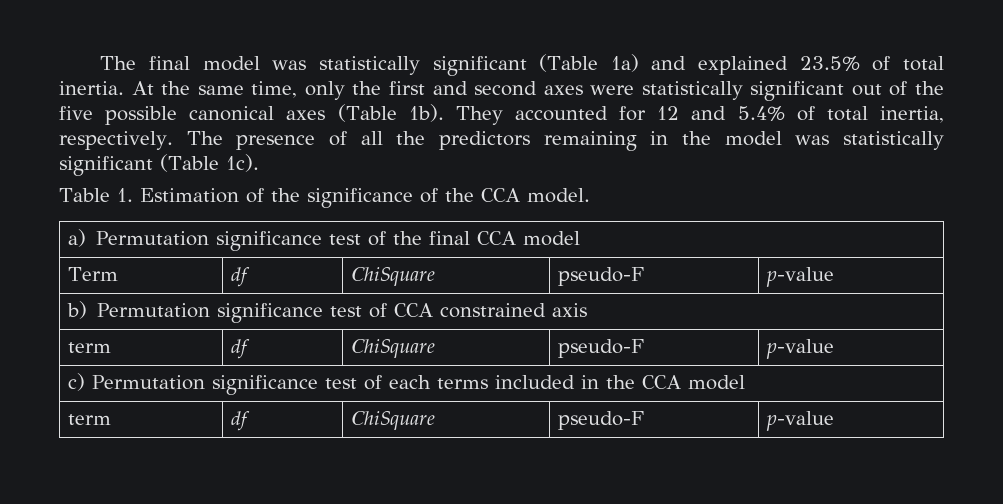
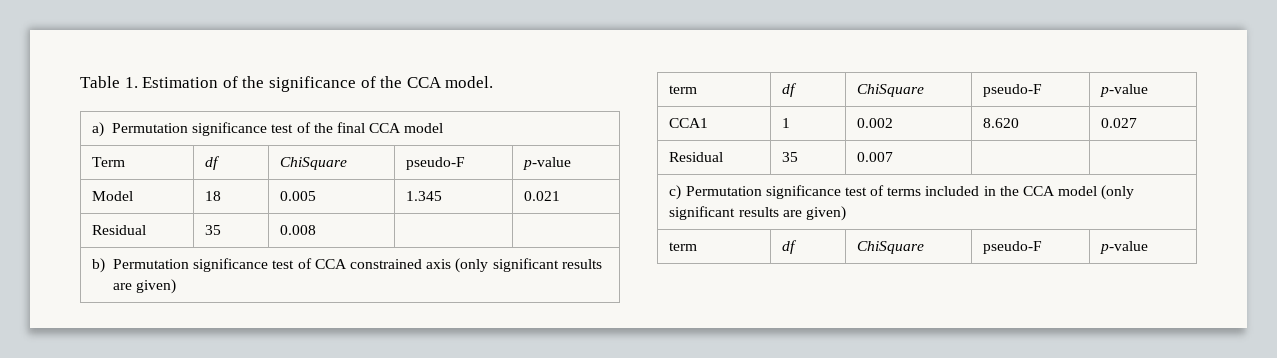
[100,54,944,76] [59,81,944,101] [59,104,944,125] [59,131,945,151] [59,154,259,176] The final model was statistically significant (Table 1a) and explained 23.5% of total inertia. At the same time, only the first and second axes were statistically significant out of the five possible canonical axes (Table 1b). They accounted for 12 and 5.4% of total inertia, respectively. The presence of all the predictors remaining in the model was statistically significant (Table 1c). // -> (80, 82) none
(834, 277) none -> [92,191,134,201] [205,191,222,201] [280,191,317,201] [406,191,443,201] [524,191,561,201] [92,225,147,235] [205,225,222,235] [280,225,317,235] // Model | 18 | 0.005 | 1.345 | 0.021 // Residual | 35 | 0.008 | |
[67,342,111,353] [230,339,250,359] [350,339,435,358] [557,339,644,358] [765,339,834,359] // term | df | ChiSquare | pseudo-F | p-value -> [455,258,602,273] [113,279,177,294] [669,85,698,94] [782,83,798,97] [857,84,925,97] [983,84,1043,97] [1100,84,1149,97] [669,118,709,128] [782,118,791,128] [857,118,894,128] [983,118,1020,128] [1101,118,1138,128] [669,152,724,162] [782,152,799,162] [857,152,894,162] (only significant results are given) // term | df | ChiSquare | pseudo-F | p-value // CCA1 | 1 | 0.002 | 8.620 | 0.027 // Residual | 35 | 0.007 | |
[388,375,431,389] each -> (885, 190) none
(745, 382) none -> [1101,185,1135,200] [669,206,846,221] (only significant results are given)

